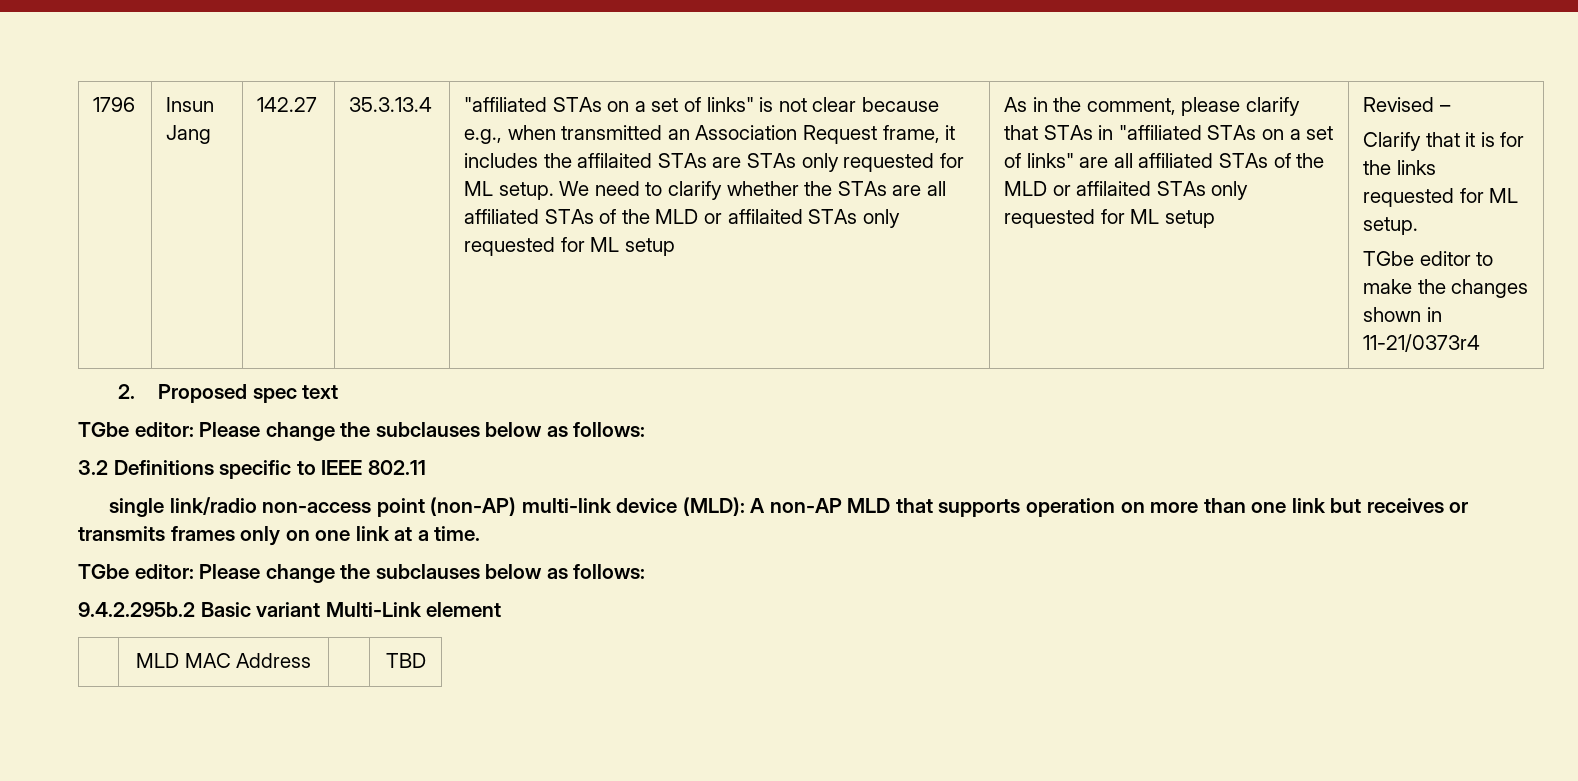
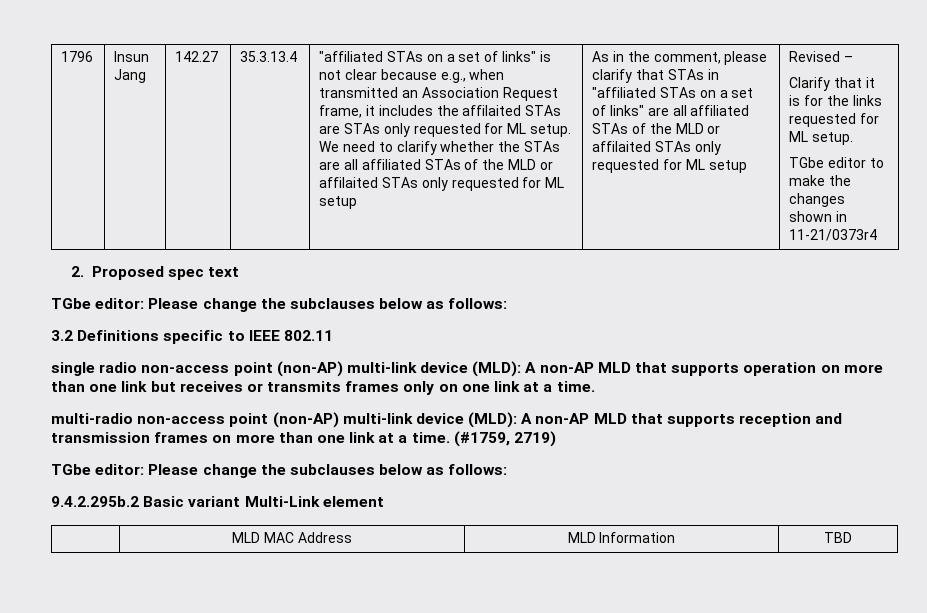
[169,497,257,515] link/radio -> [99,362,138,373] radio
(481, 533) none -> [51,412,843,428] [51,431,557,447] // multi-radio non-access point (non-AP) multi-link device (MLD): A non-AP MLD that supports reception and transmission frames on more than one link at a time. (#1759, 2719)
(312, 660) none -> [567,532,676,543] MLD Information

